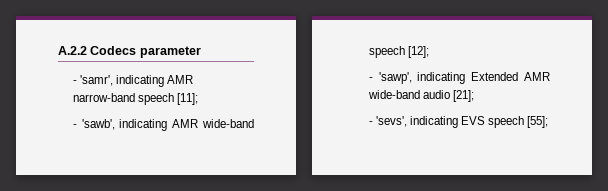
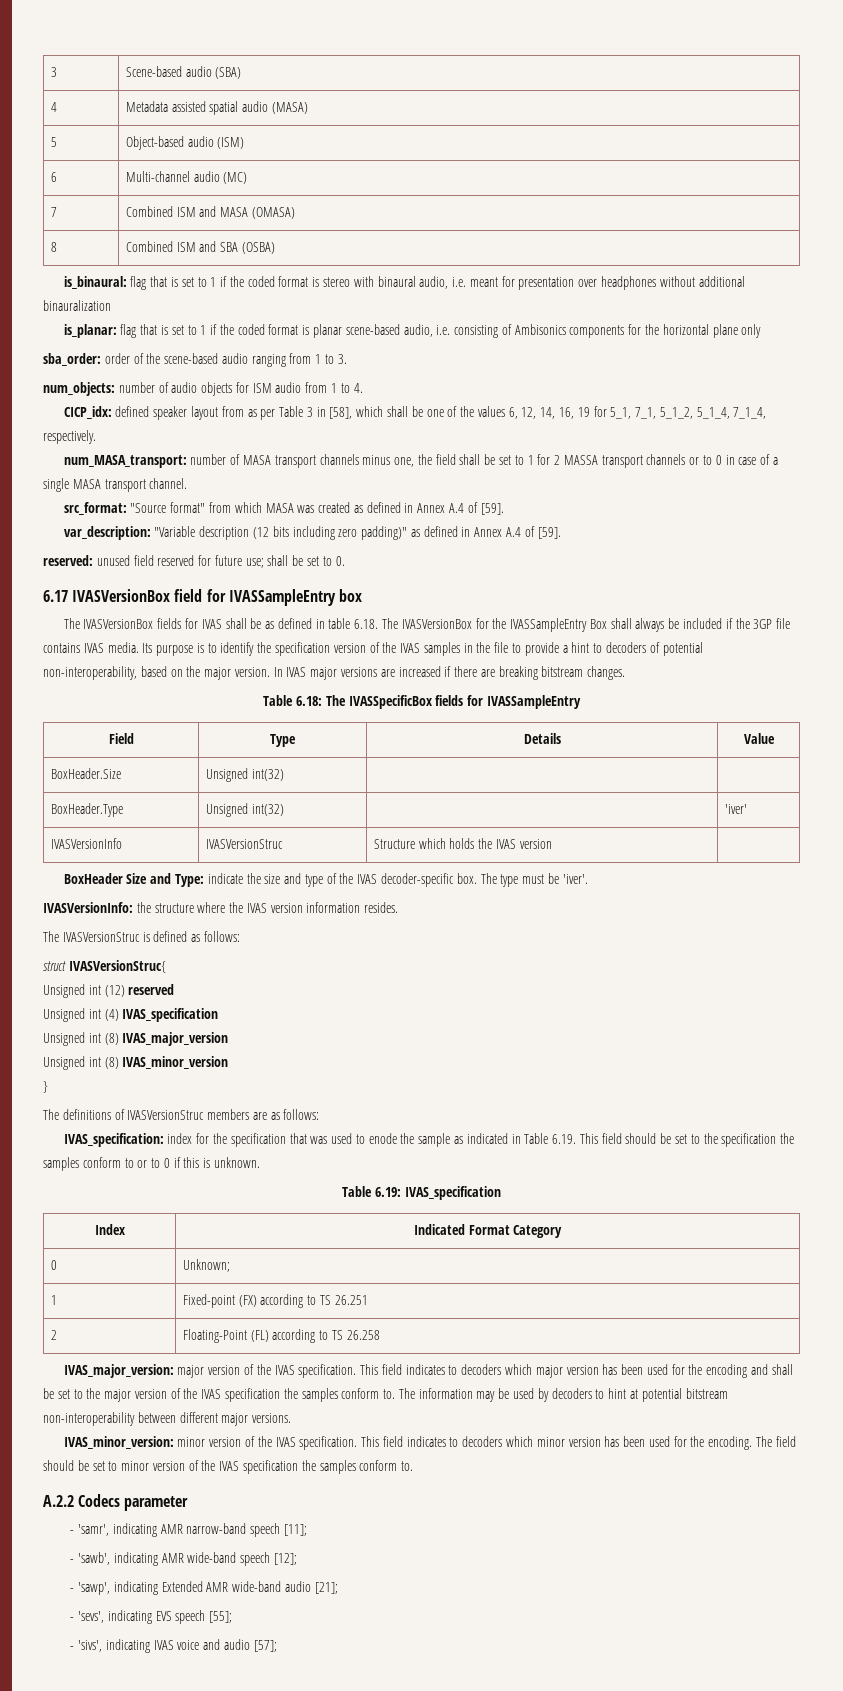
(58, 50) none -> [50,67,57,77] [125,66,242,79] [50,102,57,112] [125,101,308,115] [50,137,57,147] [125,136,245,150] [50,172,57,182] [125,171,248,184] [50,207,57,217] [125,206,295,219] [50,242,57,252] [125,241,275,254] [63,276,745,290] [43,300,111,311] [63,324,762,338] [43,353,347,367] [43,382,363,396] [63,406,767,420] [43,430,96,444] [63,454,778,468] [43,478,188,492] [63,502,504,515] [63,526,561,540] [43,555,345,568] [43,589,362,606] [63,618,791,632] [43,642,703,656] [43,666,626,680] [263,695,581,709] [108,733,134,744] [270,734,296,747] [523,733,561,744] [743,733,775,744] [50,768,121,779] [205,768,284,782] [50,803,123,817] [205,803,284,817] [724,804,747,814] [50,838,122,849] [205,839,283,849] [373,838,552,849] [63,873,588,887] [43,902,399,913] [43,931,240,942] [43,960,166,973] [43,984,175,998] [43,1008,219,1022] [43,1032,229,1046] [43,1056,229,1070] [43,1081,48,1093] [43,1109,320,1120] [63,1133,795,1147] [43,1157,261,1171] [342,1186,501,1200] [94,1224,125,1235] [413,1224,563,1238] [50,1260,57,1270] [182,1259,230,1272] [50,1295,57,1305] [182,1294,368,1308] [50,1330,57,1340] [182,1329,380,1343] [63,1364,793,1378] [43,1388,728,1402] [43,1412,292,1426] [63,1436,796,1450] [43,1460,414,1474] 3 | Scene-based audio (SBA) // 4 | Metadata assisted spatial audio (MASA) // 5 | Object-based audio (ISM) // 6 | Multi-channel audio (MC) // 7 | Combined ISM and MASA (OMASA) // 8 | Combined ISM and SBA (OSBA) // is_binaural: flag that is set to 1 if the coded format is stereo with binaural audio, i.e. meant for presentation over headphones without additional binauralization // is_planar: flag that is set to 1 if the coded format is planar scene-based audio, i.e. consisting of Ambisonics components for the horizontal plane only // sba_order: order of the scene-based audio ranging from 1 to 3. // num_objects: number of audio objects for ISM audio from 1 to 4. // CICP_idx: defined speaker layout from as per Table 3 in [58], which shall be one of the values 6, 12, 14, 16, 19 for 5_1, 7_1, 5_1_2, 5_1_4, 7_1_4, respectively. // num_MASA_transport: number of MASA transport channels minus one, the field shall be set to 1 for 2 MASSA transport channels or to 0 in case of a single MASA transport channel. // src_format: "Source format" from which MASA was created as defined in Annex A.4 of [59]. // var_description: "Variable description (12 bits including zero padding)" as defined in Annex A.4 of [59]. // reserved: unused field reserved for future use; shall be set to 0. // 6.17 IVASVersionBox field for IVASSampleEntry box // The IVASVersionBox fields for IVAS shall be as defined in table 6.18. The IVASVersionBox for the IVASSampleEntry Box shall always be included if the 3GP file contains IVAS media. Its purpose is to identify the specification version of the IVAS samples in the file to provide a hint to decoders of potential non-interoperability, based on the major version. In IVAS major versions are increased if there are breaking bitstream changes. // Table 6.18: The IVASSpecificBox fields for IVASSampleEntry // Field | Type | Details | Value // BoxHeader.Size | Unsigned int(32) | | // BoxHeader.Type | Unsigned int(32) | | 'iver' // IVASVersionInfo | IVASVersionStruc | Structure which holds the IVAS version | // BoxHeader Size and Type: indicate the size and type of the IVAS decoder-specific box. The type must be 'iver'. // IVASVersionInfo: the structure where the IVAS version information resides. // The IVASVersionStruc is defined as follows: // struct IVASVersionStruc{ // Unsigned int (12) reserved // Unsigned int (4) IVAS_specification // Unsigned int (8) IVAS_major_version // Unsigned int (8) IVAS_minor_version // } // The definitions of IVASVersionStruc members are as follows: // IVAS_specification: index for the specification that was used to enode the sample as indicated in Table 6.19. This field should be set to the specification the samples conform to or to 0 if this is unknown. // Table 6.19: IVAS_specification // Index | Indicated Format Category // 0 | Unknown; // 1 | Fixed-point (FX) according to TS 26.251 // 2 | Floating-Point (FL) according to TS 26.258 // IVAS_major_version: major version of the IVAS specification. This field indicates to decoders which major version has been used for the encoding and shall be set to the major version of the IVAS specification the samples conform to. The information may be used by decoders to hint at potential bitstream non-interoperability between different major versions. // IVAS_minor_version: minor version of the IVAS specification. This field indicates to decoders which minor version has been used for the encoding. The field should be set to minor version of the IVAS specification the samples conform to. //
(549, 122) none -> [70,1639,277,1653] // - 'sivs', indicating IVAS voice and audio [57];

